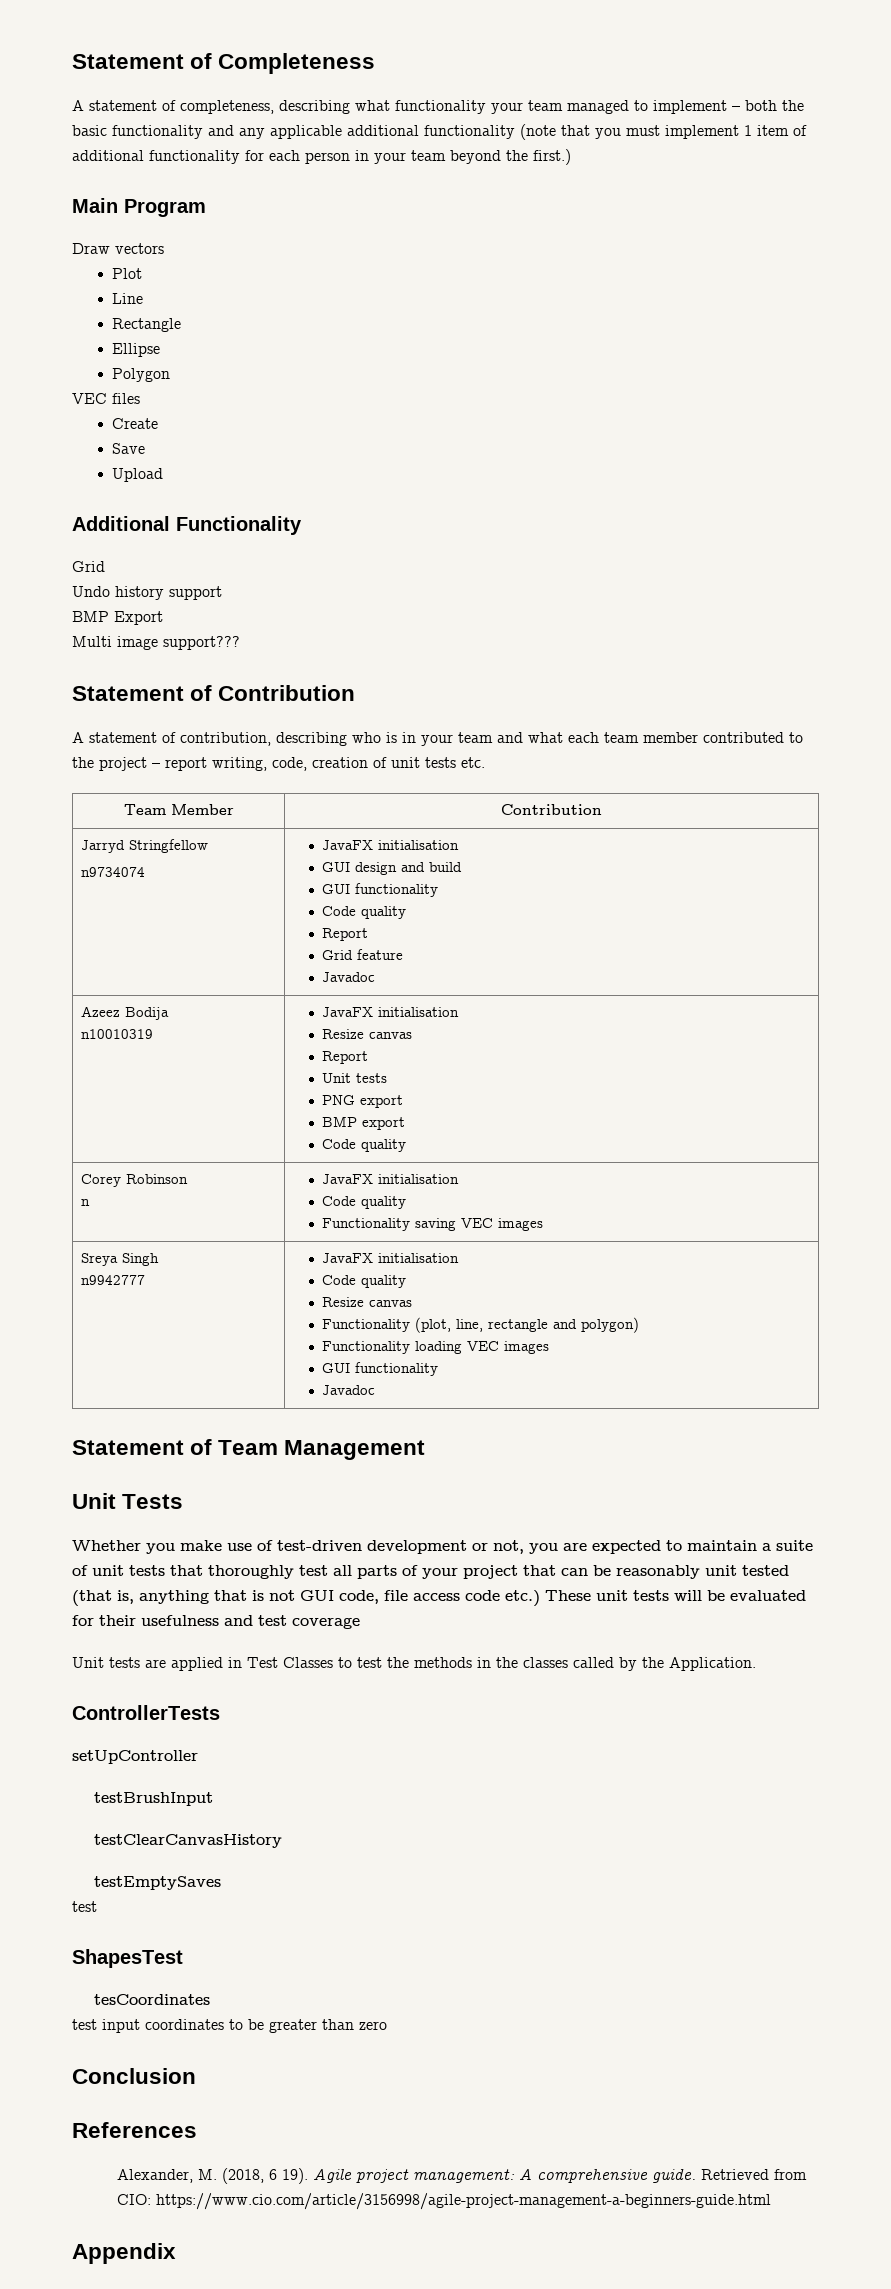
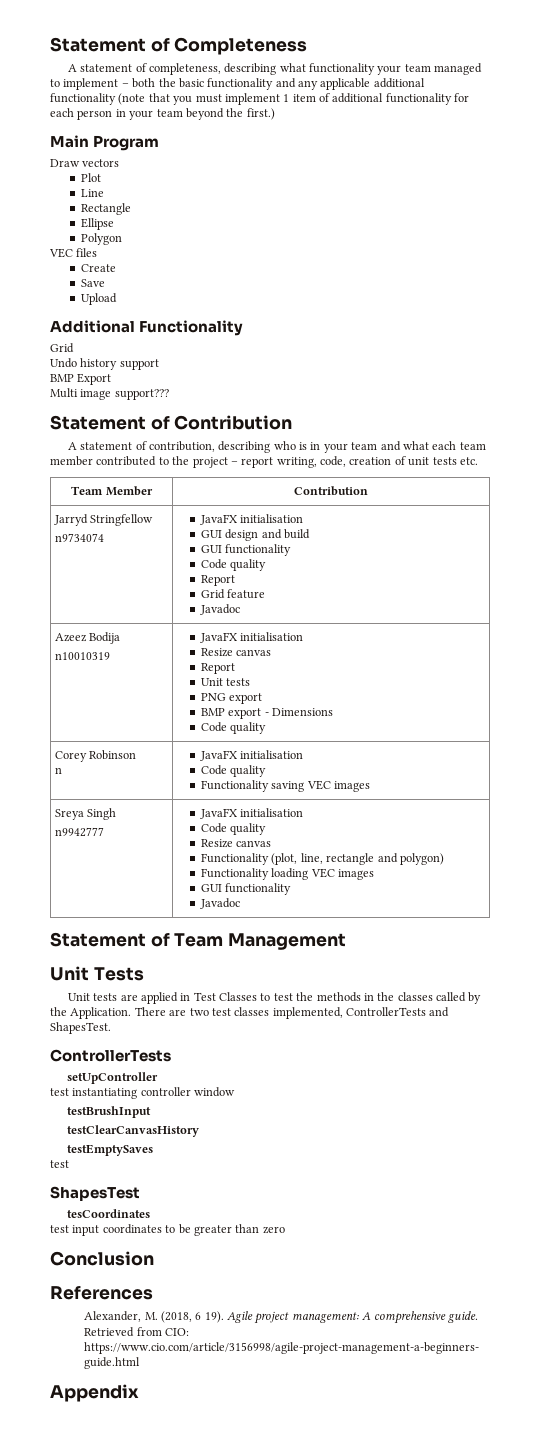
(406, 1123) none -> [264,708,334,716] - Dimensions
[72,1540,813,1554] [72,1565,789,1579] [72,1590,806,1607] [72,1615,360,1629] // Whether you make use of test-driven development or not, you are expected to maintain a suite of unit tests that thoroughly test all parts of your project that can be reasonably unit tested (that is, anything that is not GUI code, file access code etc.) These unit tests will be evaluated for their usefulness and test coverage -> (144, 974) none
[72,1705,220,1720] [72,1750,198,1764] // ControllerTests // setUpController -> [134,1007,450,1019] [50,1022,111,1034] [50,1049,171,1062] [67,1072,159,1084] [50,1087,236,1099] There are two test classes implemented, ControllerTests and ShapesTest. // ControllerTests // setUpController // test instantiating controller window

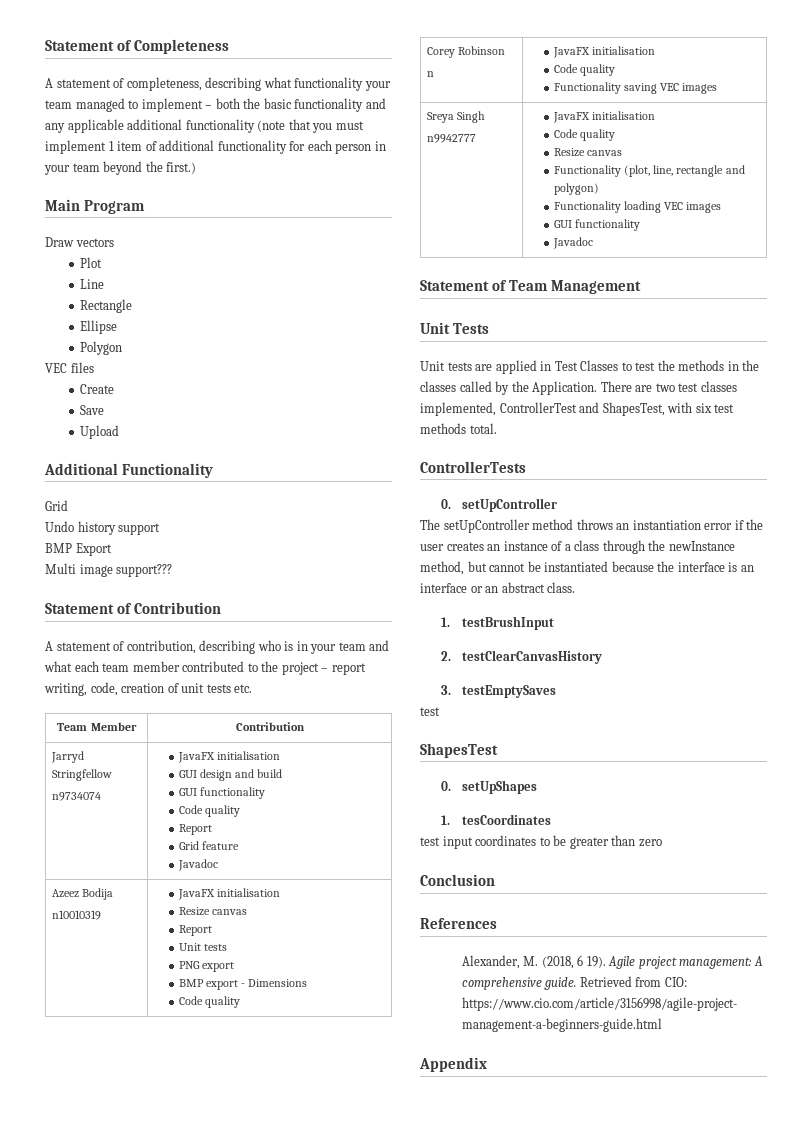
[346,1007,450,1017] [50,1022,111,1034] ControllerTests and ShapesTest. -> [499,402,735,416] [420,423,497,434] ControllerTest and ShapesTest, with six test methods total.
(171, 1055) none -> [440,499,451,509] 0.
[50,1087,236,1099] test instantiating controller window // -> [420,519,764,533] [420,540,735,554] [420,561,754,575] [420,582,576,593] [440,617,450,627] The setUpController method throws an instantiation error if the user creates an instance of a class through the newInstance method, but cannot be instantiated because the interface is an interface or an abstract class. // 1.
(152, 1112) none -> [440,651,451,661] 2.
(200, 1131) none -> [440,685,451,695] 3.
(140, 1193) none -> [440,780,537,794] [440,815,450,825] 0. setUpShapes // 1.

